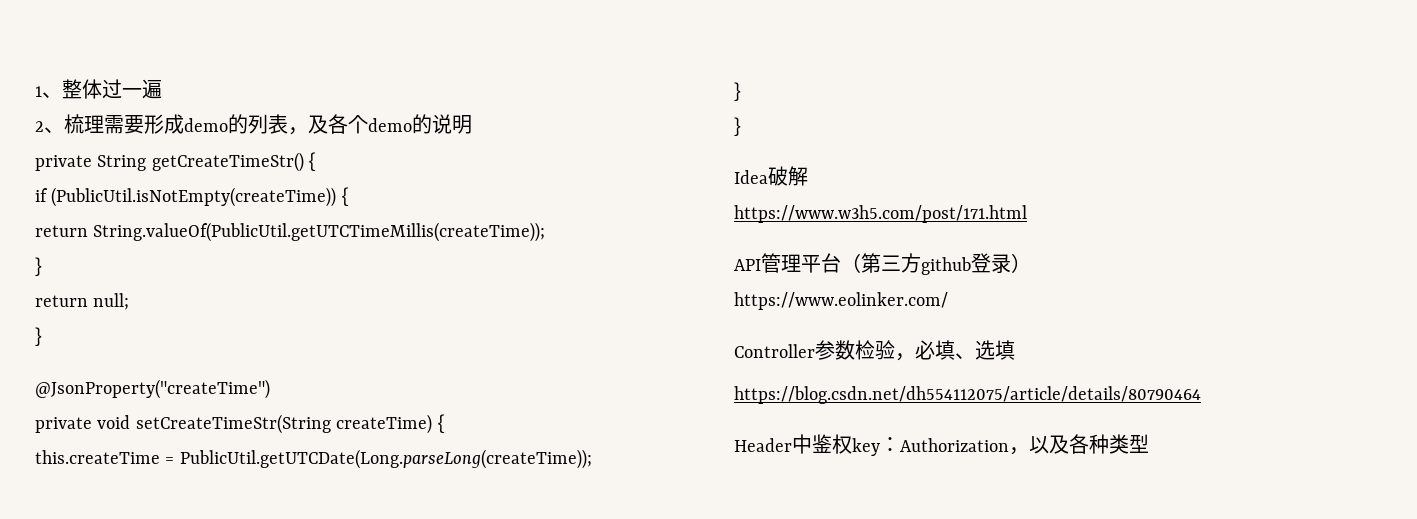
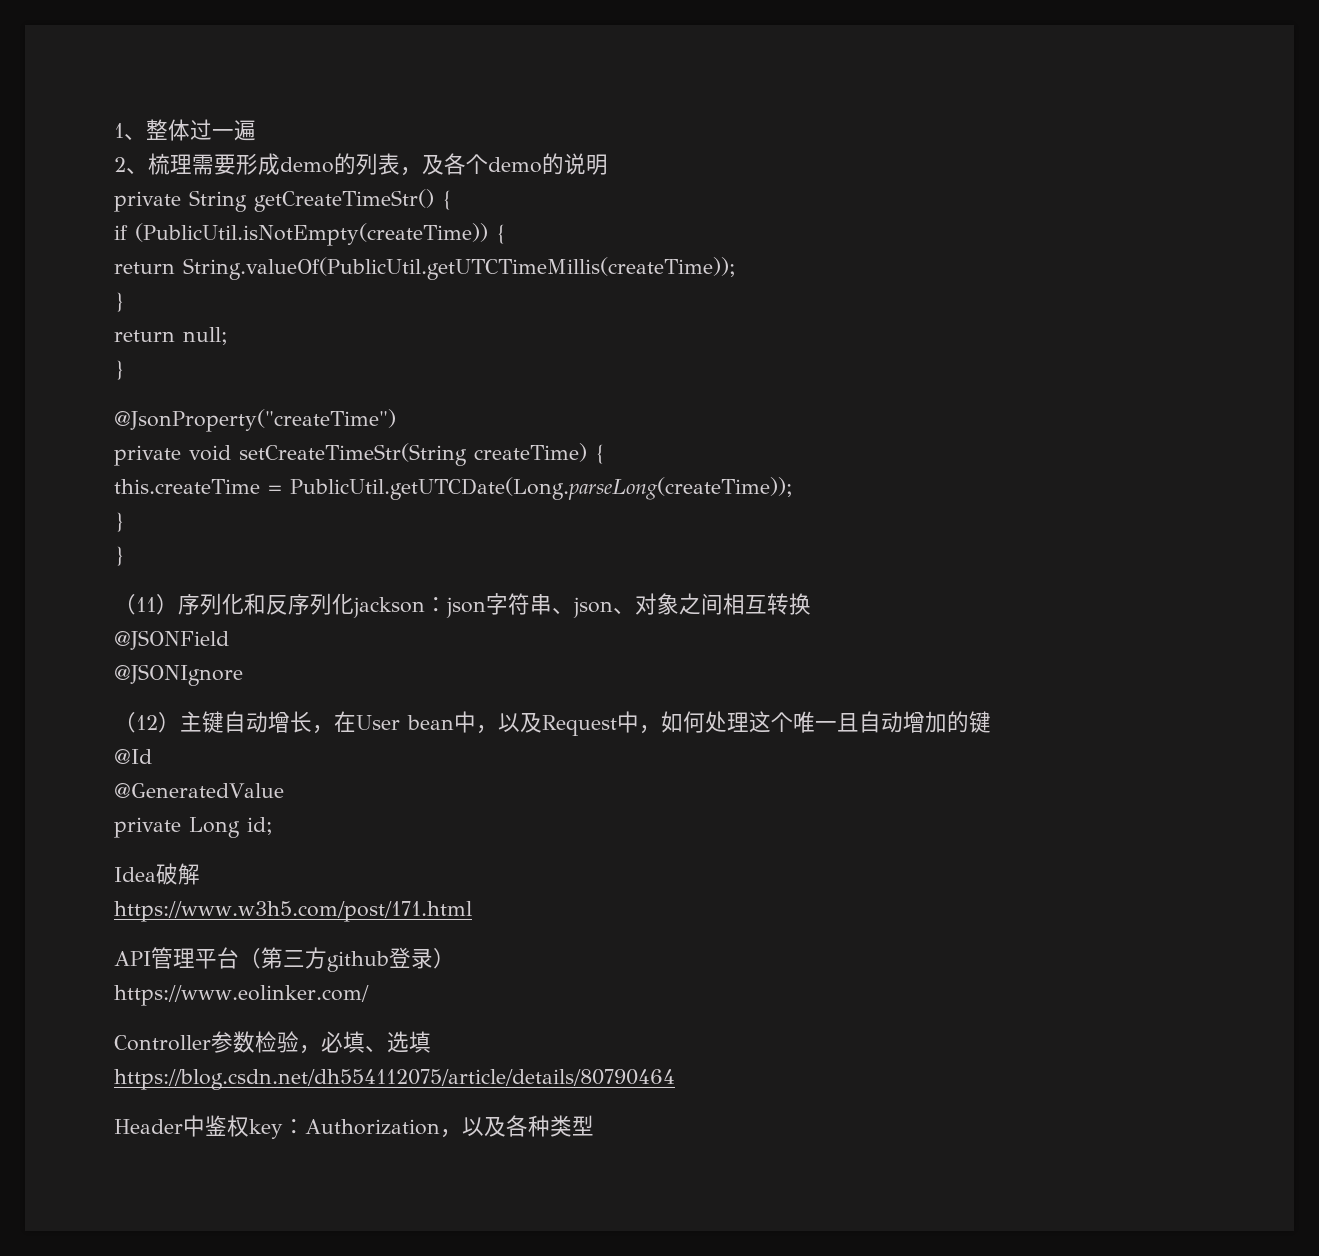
(741, 126) none -> [114,593,811,618] [114,630,229,650] [114,664,243,686] [114,711,991,736] [114,749,152,764] [114,783,284,798] [114,817,273,838] // （11）序列化和反序列化jackson：json字符串、json、对象之间相互转换 // @JSONField // @JSONIgnore // （12）主键自动增长，在User bean中，以及Request中，如何处理这个唯一且自动增加的键 // @Id // @GeneratedValue // private Long id;

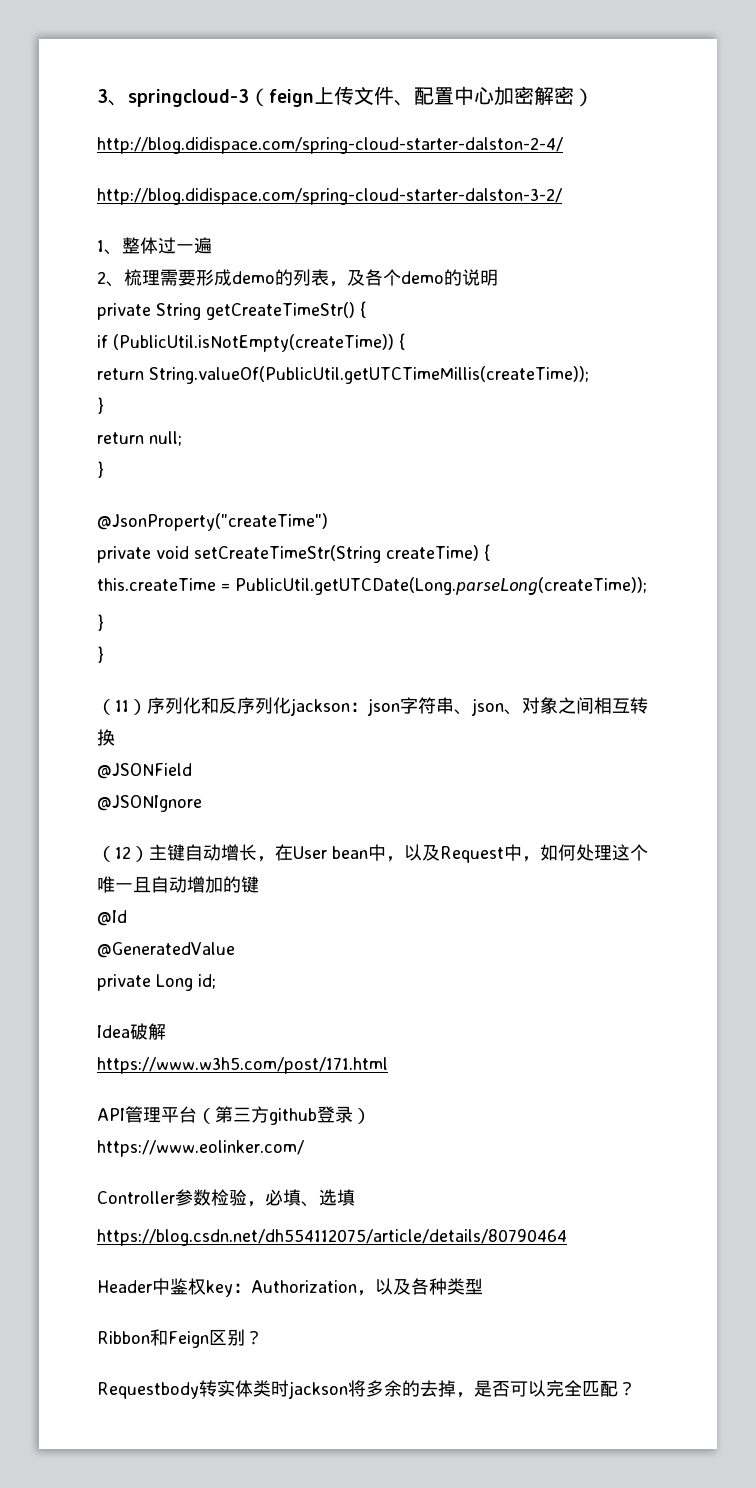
(114, 130) none -> [97,86,594,107] [97,137,563,154] [97,188,562,205] 3、springcloud-3（feign上传文件、配置中心加密解密） // http://blog.didispace.com/spring-cloud-starter-dalston-2-4/ // http://blog.didispace.com/spring-cloud-starter-dalston-3-2/ //
(594, 1125) none -> [97,1329,263,1348] [97,1380,636,1399] // Ribbon和Feign区别？ // Requestbody转实体类时jackson将多余的去掉，是否可以完全匹配？

